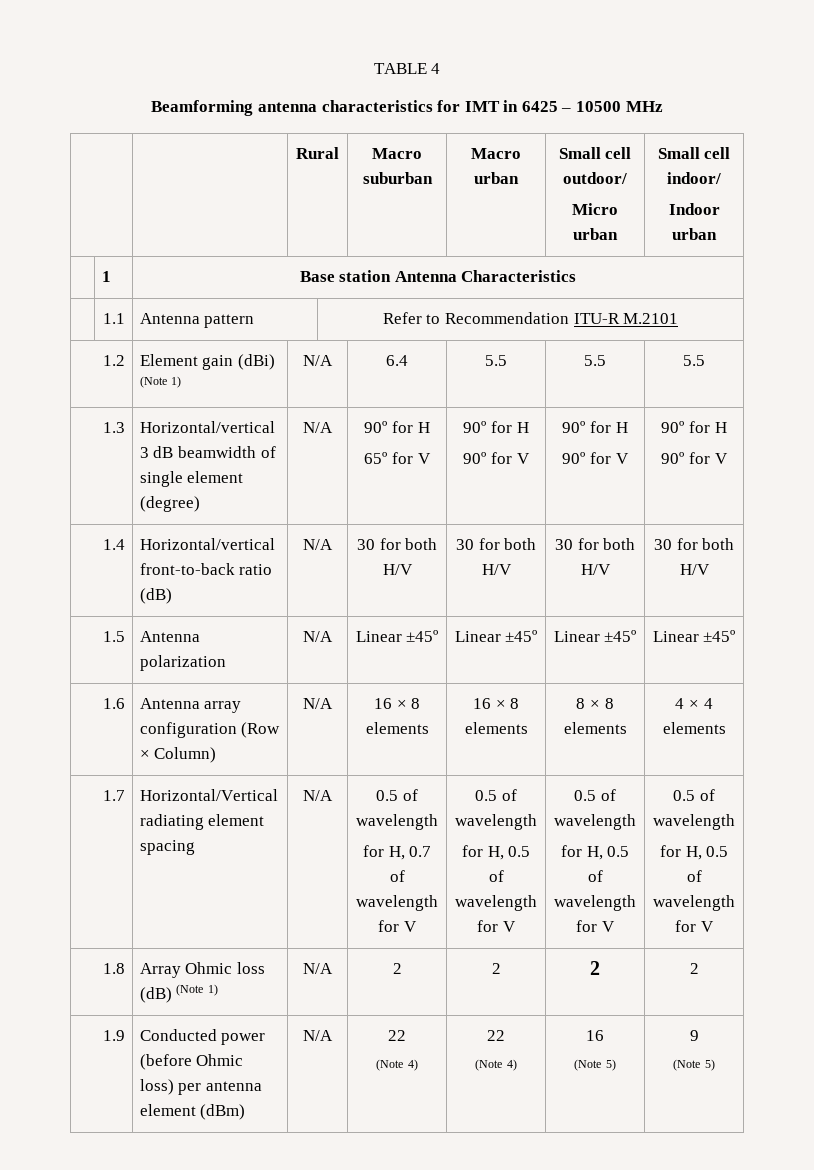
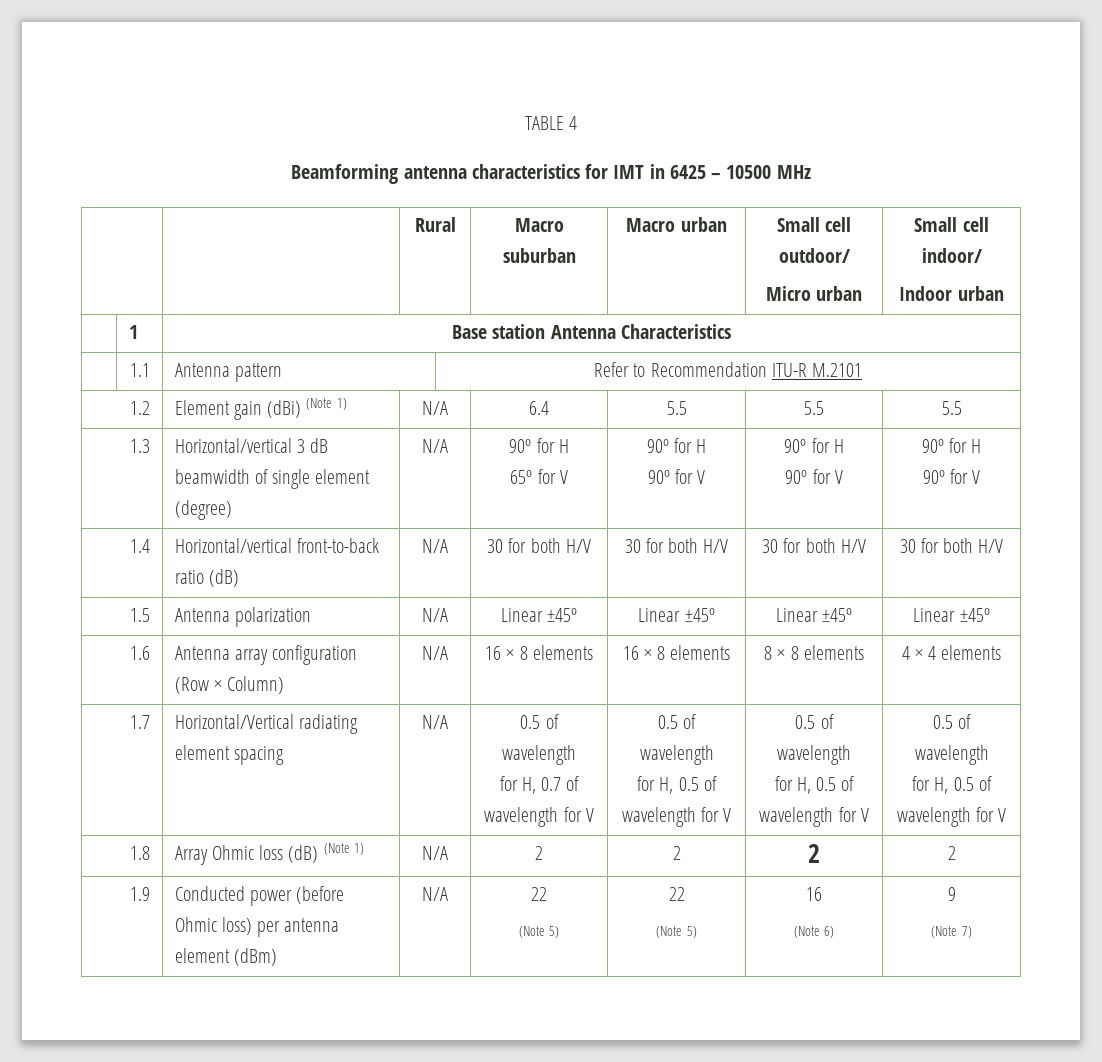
[407,1059,418,1071] [487,1030,505,1041] [475,1059,517,1071] 4) | 22 // (Note 4) -> [549,926,560,938] [668,887,685,901] [656,926,697,938] 5) | 22 // (Note 5)
[605,1059,616,1071] 5) -> [824,926,835,938] 6)
[704,1059,715,1071] 5) -> [961,926,972,938] 7)

